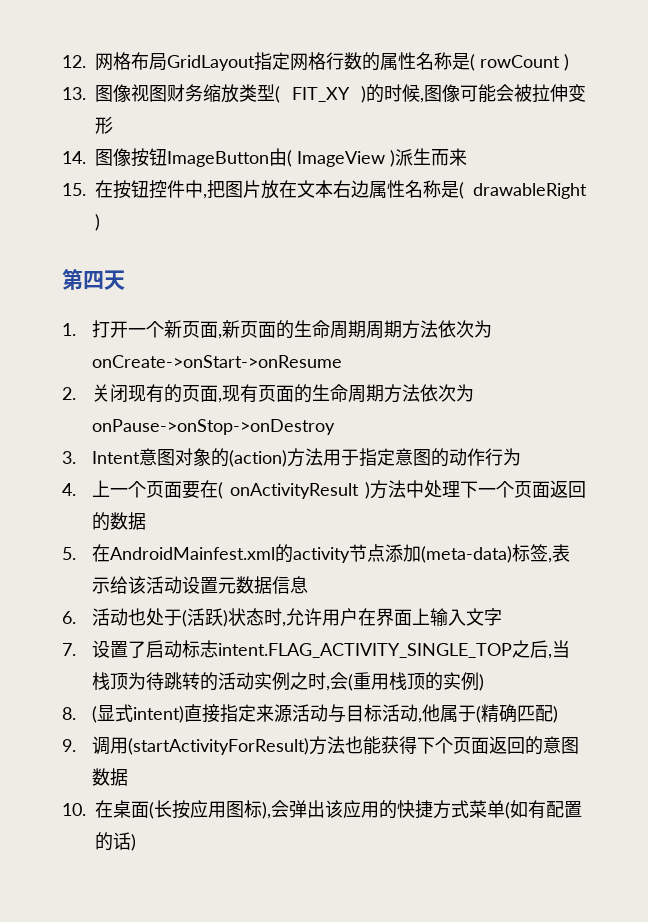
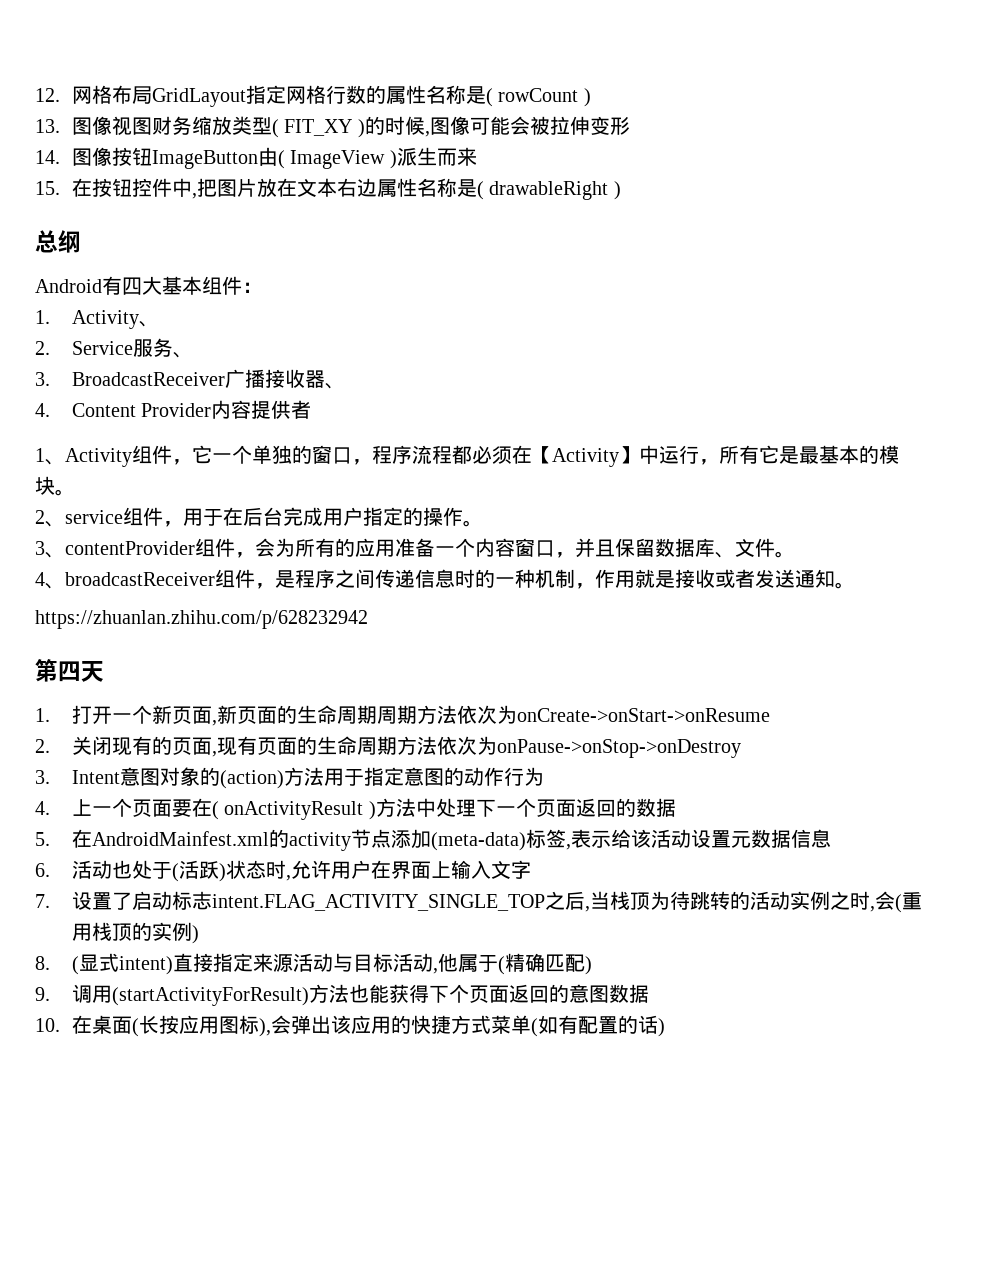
(100, 222) none -> [35,230,81,253] [35,276,262,295] [35,310,159,329] [35,338,193,358] [35,369,345,389] [35,400,312,419] [35,445,899,467] [35,476,75,496] [35,507,483,527] [35,538,795,558] [35,569,855,589] [35,610,368,629] // 总纲 // Android有四大基本组件： // 1. Activity、 // 2. Service服务、 // 3. BroadcastReceiver广播接收器、 // 4. Content Provider内容提供者 // 1、Activity组件，它一个单独的窗口，程序流程都必须在【Activity】中运行，所有它是最基本的模块。 // 2、service组件，用于在后台完成用户指定的操作。 // 3、contentProvider组件，会为所有的应用准备一个内容窗口，并且保留数据库、文件。 // 4、broadcastReceiver组件，是程序之间传递信息时的一种机制，作用就是接收或者发送通知。 // https://zhuanlan.zhihu.com/p/628232942

